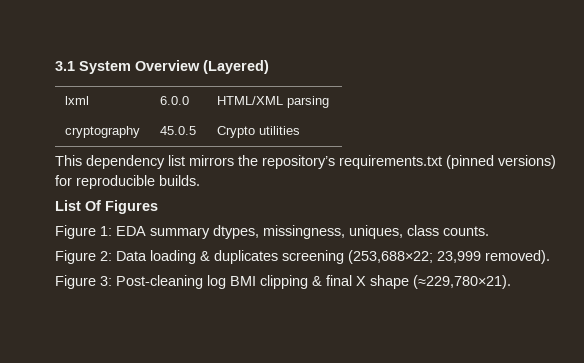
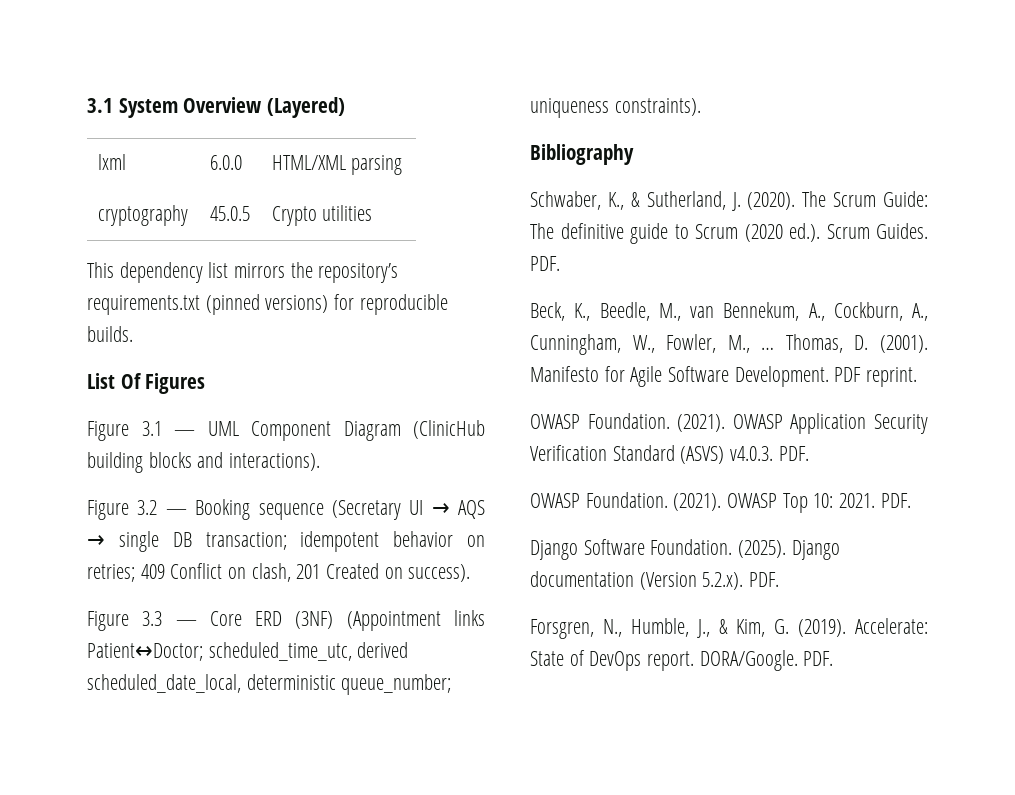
[100,225,489,239] [55,250,550,264] [55,275,511,289] 1: EDA summary dtypes, missingness, uniques, class counts. // Figure 2: Data loading & duplicates screening (253,688×22; 23,999 removed). // Figure 3: Post-cleaning log BMI clipping & final X shape (≈229,780×21). -> [141,420,485,441] [87,452,321,473] [87,499,485,520] [87,531,485,552] [87,563,471,582] [87,610,485,631] [87,642,409,661] [87,674,452,695] [530,98,701,118] [530,144,634,165] [530,191,928,211] [530,223,928,244] [530,256,560,271] [530,302,928,321] [530,334,928,355] [530,366,918,387] [530,413,928,434] [530,445,809,464] [530,492,911,513] [530,539,840,560] [530,571,780,590] [530,618,928,639] [530,650,834,671] 3.1 — UML Component Diagram (ClinicHub building blocks and interactions). // Figure 3.2 — Booking sequence (Secretary UI → AQS → single DB transaction; idempotent behavior on retries; 409 Conflict on clash, 201 Created on success). // Figure 3.3 — Core ERD (3NF) (Appointment links Patient↔Doctor; scheduled_time_utc, derived scheduled_date_local, deterministic queue_number; uniqueness constraints). // Bibliography // Schwaber, K., & Sutherland, J. (2020). The Scrum Guide: The definitive guide to Scrum (2020 ed.). Scrum Guides. PDF. // Beck, K., Beedle, M., van Bennekum, A., Cockburn, A., Cunningham, W., Fowler, M., … Thomas, D. (2001). Manifesto for Agile Software Development. PDF reprint. // OWASP Foundation. (2021). OWASP Application Security Verification Standard (ASVS) v4.0.3. PDF. // OWASP Foundation. (2021). OWASP Top 10: 2021. PDF. // Django Software Foundation. (2025). Django documentation (Version 5.2.x). PDF. // Forsgren, N., Humble, J., & Kim, G. (2019). Accelerate: State of DevOps report. DORA/Google. PDF.

